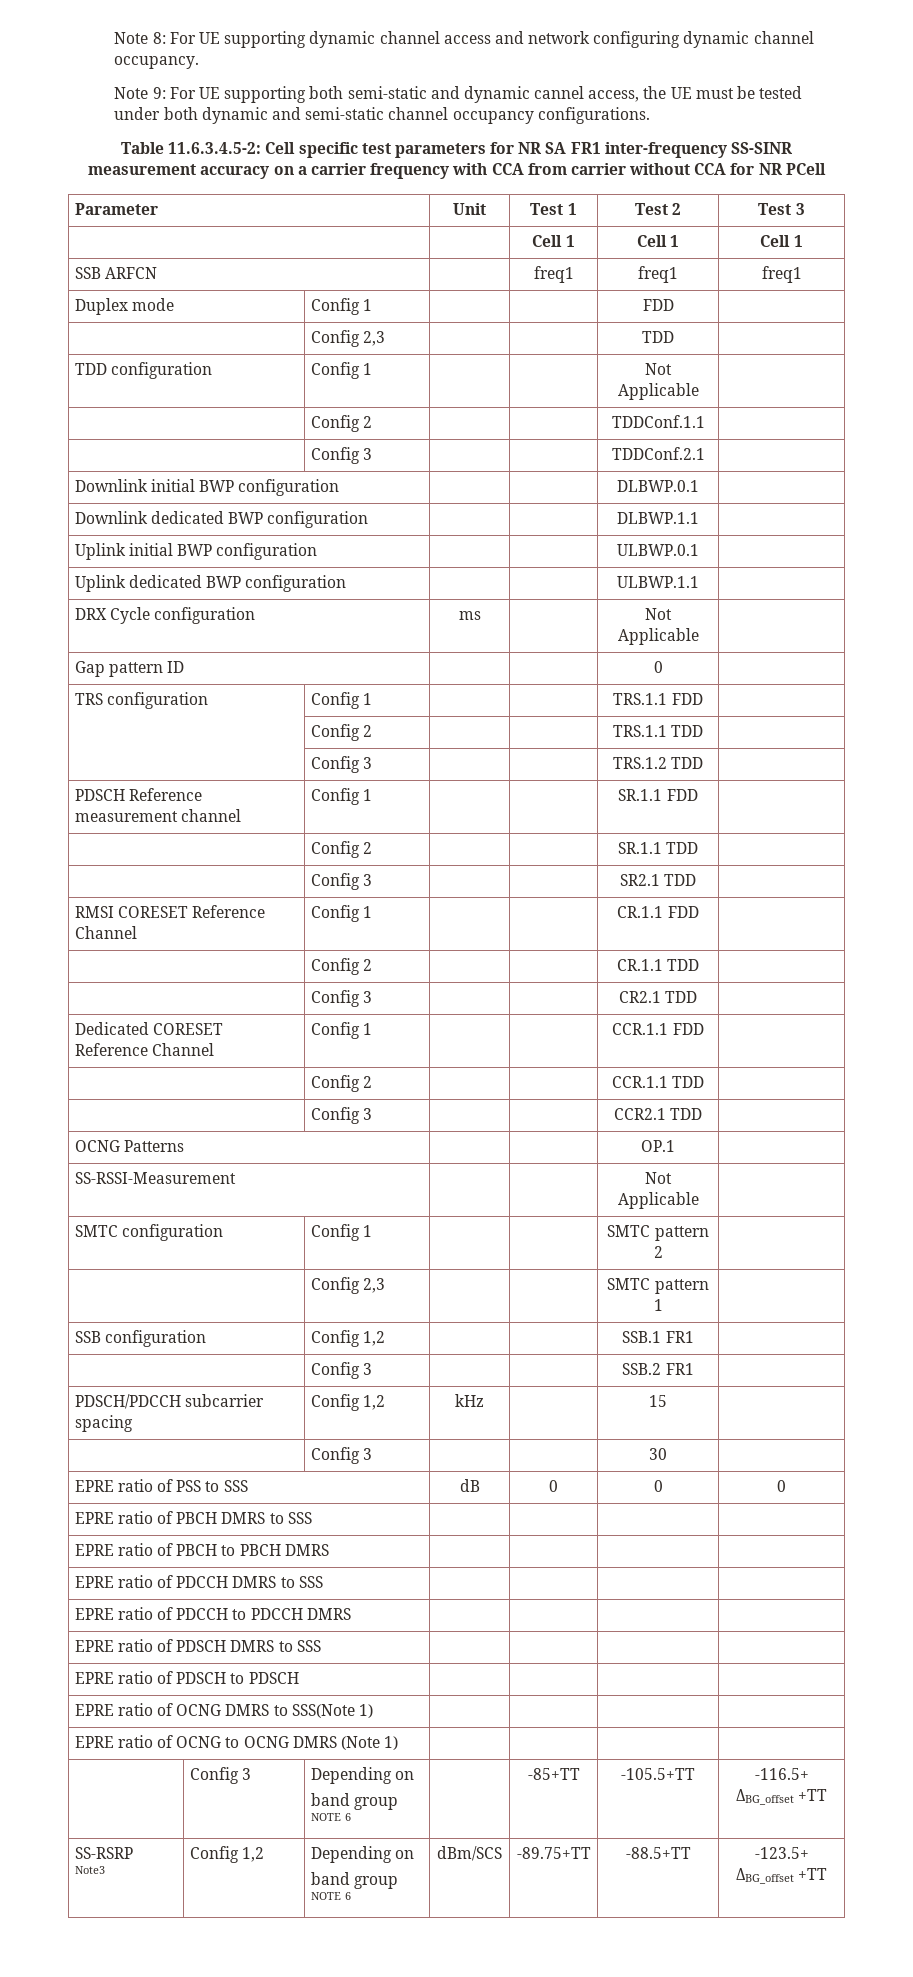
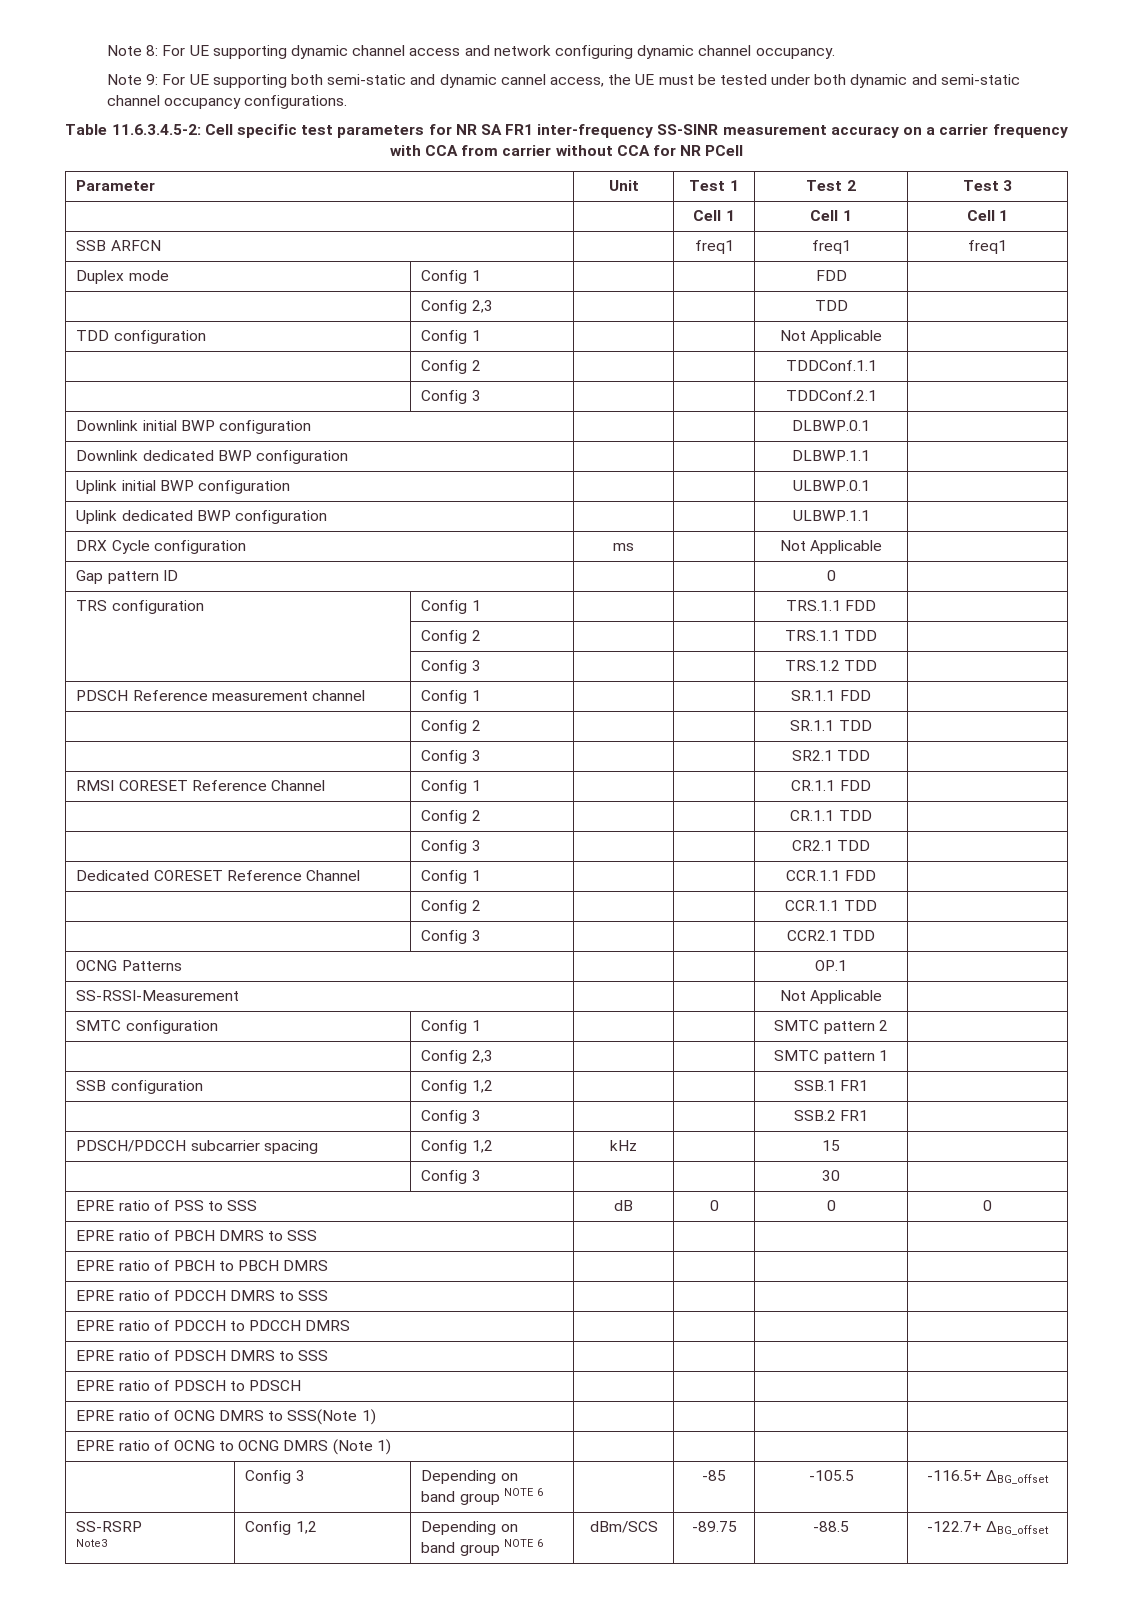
[527,1768,580,1780] [621,1768,695,1780] -85+TT | -105.5+TT -> [702,1470,726,1481] [808,1470,854,1481] -85 | -105.5
[798,1789,828,1801] +TT -> (1050, 1477) none
[516,1847,591,1859] [625,1847,691,1859] [754,1847,809,1859] [735,1868,828,1884] -89.75+TT | -88.5+TT | -123.5+ ΔBG_offset +TT -> [691,1521,737,1532] [813,1521,849,1532] [926,1521,1050,1535] -89.75 | -88.5 | -122.7+ ΔBG_offset

